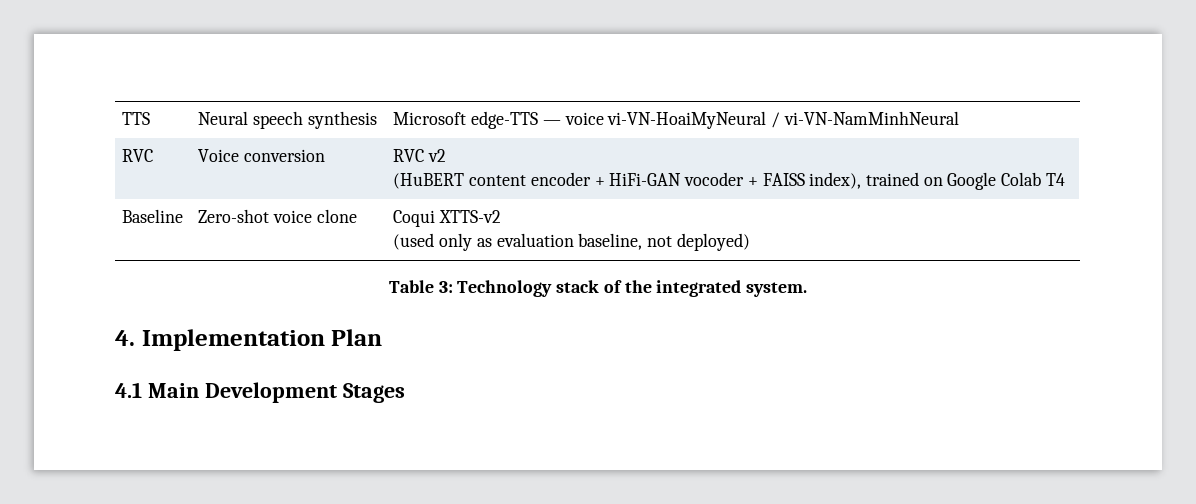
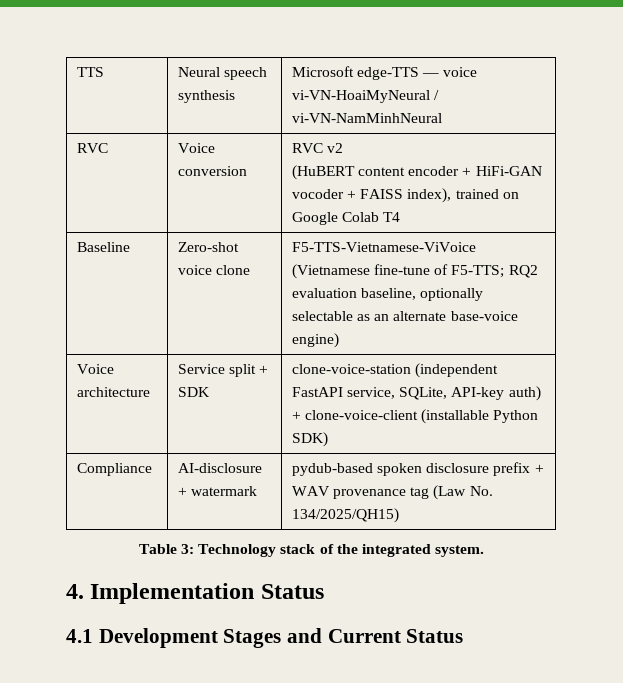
[393,210,502,227] [393,233,750,251] Coqui XTTS-v2 // (used only as evaluation baseline, not deployed) -> [291,242,476,252] [291,264,538,279] [291,288,484,301] [291,311,518,321] [291,333,339,348] [76,364,114,374] [76,387,150,397] [177,364,269,377] [177,387,210,397] [291,363,498,378] [291,386,541,401] [291,409,539,424] [291,432,328,447] [76,463,152,476] [177,463,262,473] [177,486,257,496] [291,462,544,476] [291,485,493,500] [291,508,399,523] F5-TTS-Vietnamese-ViVoice (Vietnamese fine-tune of F5-TTS; RQ2 evaluation baseline, optionally selectable as an alternate base-voice engine) // Voice architecture | Service split + SDK | clone-voice-station (independent FastAPI service, SQLite, API-key auth) + clone-voice-client (installable Python SDK) // Compliance | AI-disclosure + watermark | pydub-based spoken disclosure prefix + WAV provenance tag (Law No. 134/2025/QH15)
[331,329,383,346] Plan -> [260,584,324,599] Status
[147,383,199,398] Main -> (93, 636) none
(405, 393) none -> [287,628,464,643] and Current Status

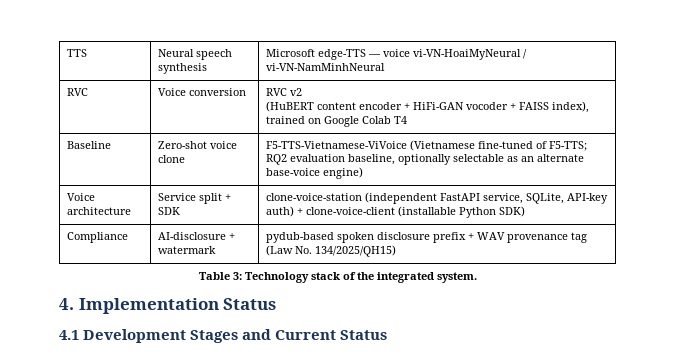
[373,264,430,275] fine-tune -> [478,141,534,149] fine-tuned

